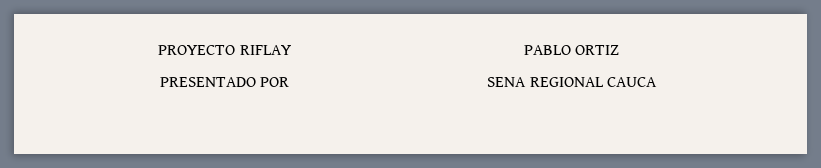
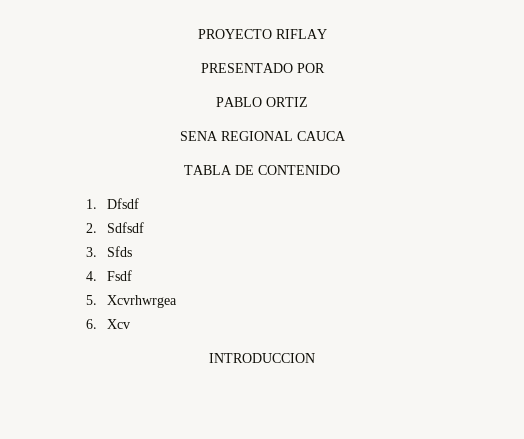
(658, 82) none -> [184,165,340,175] [86,198,139,209] [86,222,144,233] [86,246,132,257] [86,270,132,281] [86,295,177,308] [86,319,130,329] [209,353,315,363] // TABLA DE CONTENIDO // 1. Dfsdf // 2. Sdfsdf // 3. Sfds // 4. Fsdf // 5. Xcvrhwrgea // 6. Xcv // INTRODUCCION

